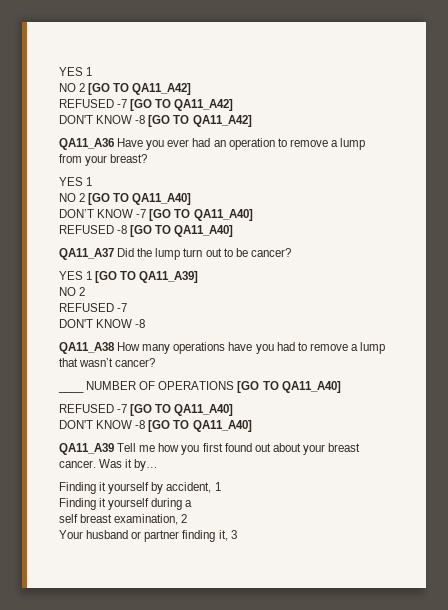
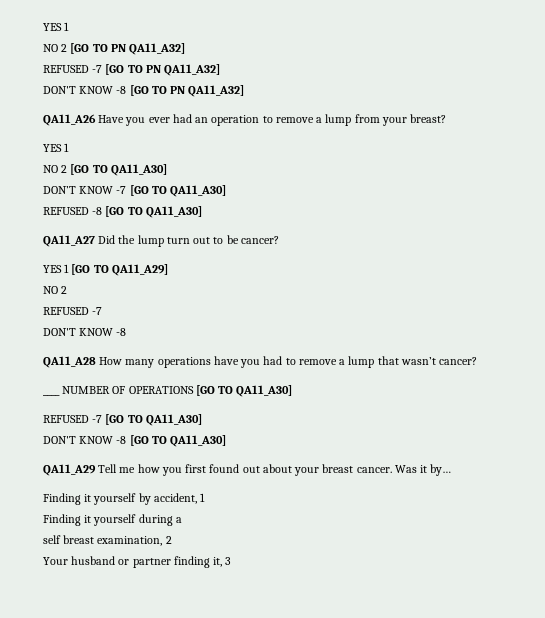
[59,67,93,76] [59,83,192,95] [59,99,234,111] [59,115,252,127] [59,138,114,150] YES 1 // NO 2 [GO TO QA11_A42] // REFUSED -7 [GO TO QA11_A42] // DON'T KNOW -8 [GO TO QA11_A42] // QA11_A36 -> [43,22,70,31] [43,43,186,55] [43,64,221,76] [43,85,245,97] [43,114,96,126] YES 1 // NO 2 [GO TO PN QA11_A32] // REFUSED -7 [GO TO PN QA11_A32] // DON'T KNOW -8 [GO TO PN QA11_A32] // QA11_A26
[132,193,192,205] QA11_A40] -> [110,164,167,176] QA11_A30]
[193,209,253,221] QA11_A40] -> [170,185,227,197] QA11_A30]
[174,225,234,237] [59,248,114,260] QA11_A40] // QA11_A37 -> [145,206,202,218] [43,235,95,247] QA11_A30] // QA11_A27
[139,271,199,283] QA11_A39] -> [111,264,168,276] QA11_A29]
[59,342,115,354] QA11_A38 -> [43,356,96,368] QA11_A28
[281,381,341,393] [59,404,234,416] [59,420,252,432] [59,443,114,455] QA11_A40] // REFUSED -7 [GO TO QA11_A40] // DON'T KNOW -8 [GO TO QA11_A40] // QA11_A39 -> [236,385,293,397] [43,414,202,426] [43,435,227,447] [43,464,96,476] QA11_A30] // REFUSED -7 [GO TO QA11_A30] // DON'T KNOW -8 [GO TO QA11_A30] // QA11_A29

